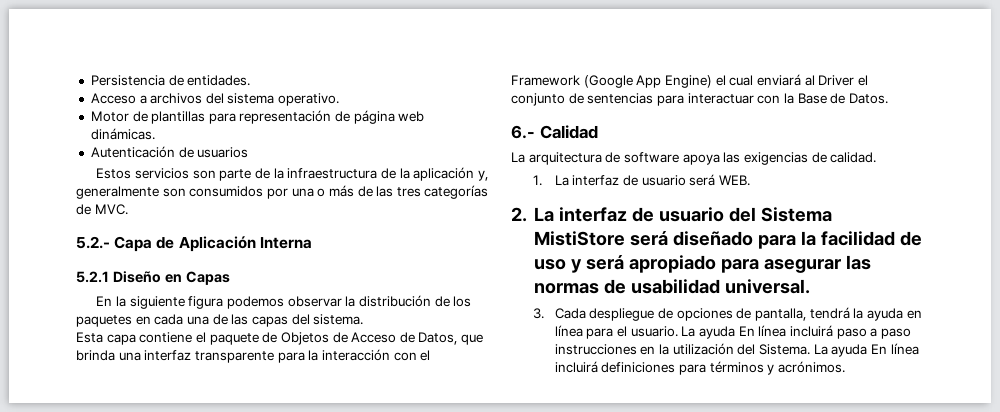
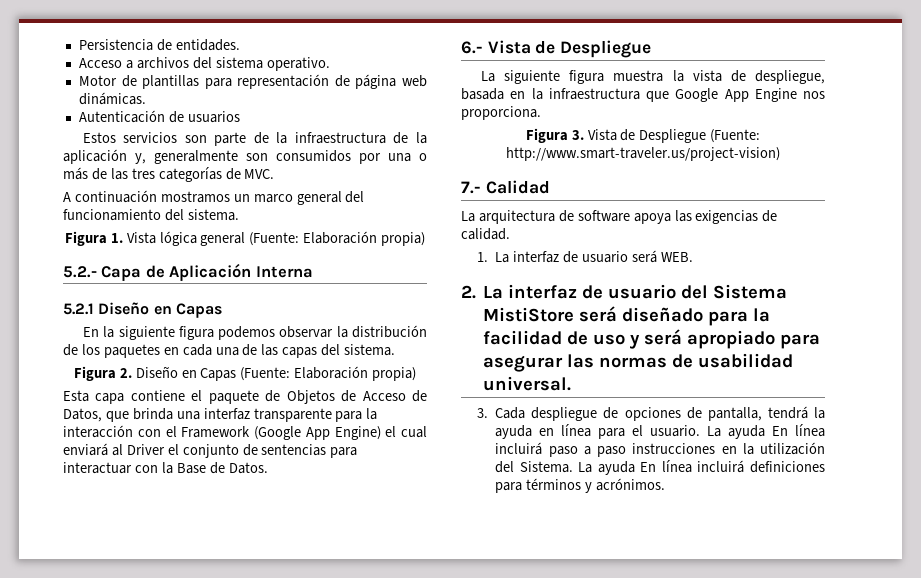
(128, 209) none -> [63,190,365,205] [63,209,239,221] [64,231,426,246] // A continuación mostramos un marco general del funcionamiento del sistema. // Figura 1. Vista lógica general (Fuente: Elaboración propia)
(364, 319) none -> [73,366,417,381] // Figura 2. Diseño en Capas (Fuente: Elaboración propia)
(535, 132) none -> [487,40,652,58] [480,70,826,84] [461,88,825,102] [461,106,541,120] [525,128,761,143] [506,147,780,161] [461,181,481,194] Vista de Despliegue // La siguiente figura muestra la vista de despliegue, basada en la infraestructura que Google App Engine nos proporciona. // Figura 3. Vista de Despliegue (Fuente: http://www.smart-traveler.us/project-vision) // 7.-

